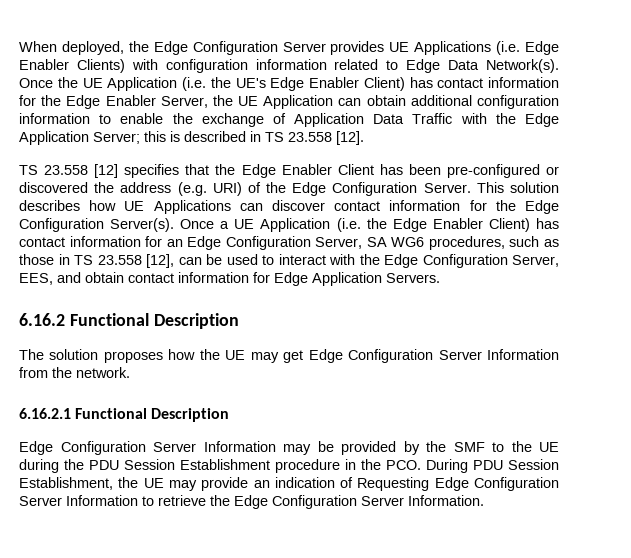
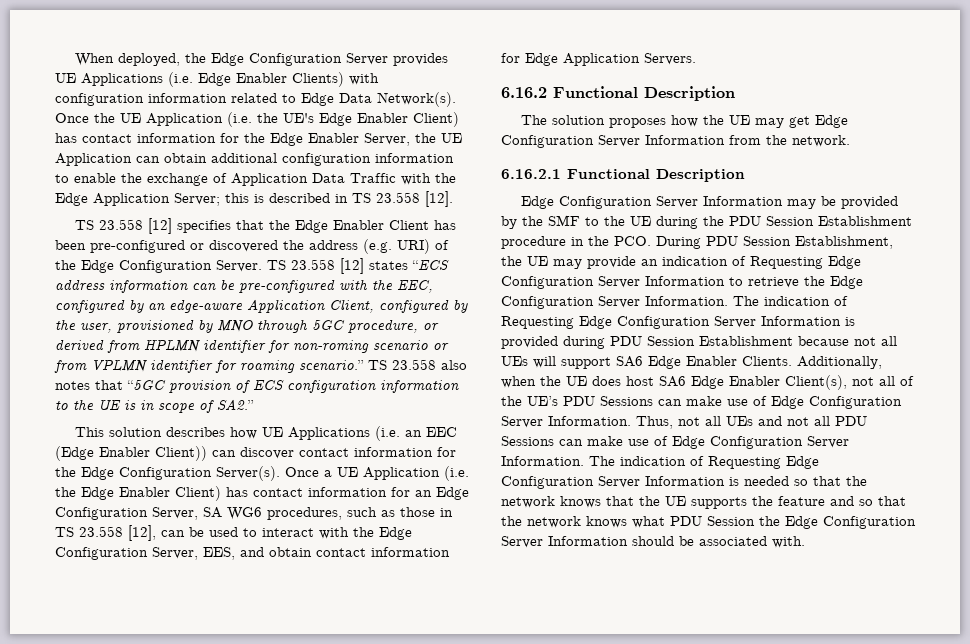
(471, 188) none -> [267,258,449,274] [55,279,433,293] [55,299,468,313] [55,319,439,333] [55,339,449,353] [54,359,467,373] [55,380,459,393] [55,399,254,413] TS 23.558 [12] states “ECS address information can be pre-configured with the EEC, configured by an edge-aware Application Client, configured by the user, provisioned by MNO through 5GC procedure, or derived from HPLMN identifier for non-roming scenario or from VPLMN identifier for roaming scenario.” TS 23.558 also notes that “5GC provision of ECS configuration information to the UE is in scope of SA2.” //
(231, 207) none -> [375,426,458,441] [55,446,207,461] (i.e. an EEC (Edge Enabler Client))
(484, 500) none -> [733,296,848,306] [501,316,855,329] [501,336,897,349] [501,356,882,369] [501,375,914,390] [501,396,902,409] [501,416,867,429] [501,436,849,449] [501,456,819,469] [501,476,867,489] [501,496,906,509] [501,516,916,529] [501,536,805,548] The indication of Requesting Edge Configuration Server Information is provided during PDU Session Establishment because not all UEs will support SA6 Edge Enabler Clients. Additionally, when the UE does host SA6 Edge Enabler Client(s), not all of the UE’s PDU Sessions can make use of Edge Configuration Server Information. Thus, not all UEs and not all PDU Sessions can make use of Edge Configuration Server Information. The indication of Requesting Edge Configuration Server Information is needed so that the network knows that the UE supports the feature and so that the network knows what PDU Session the Edge Configuration Server Information should be associated with.

